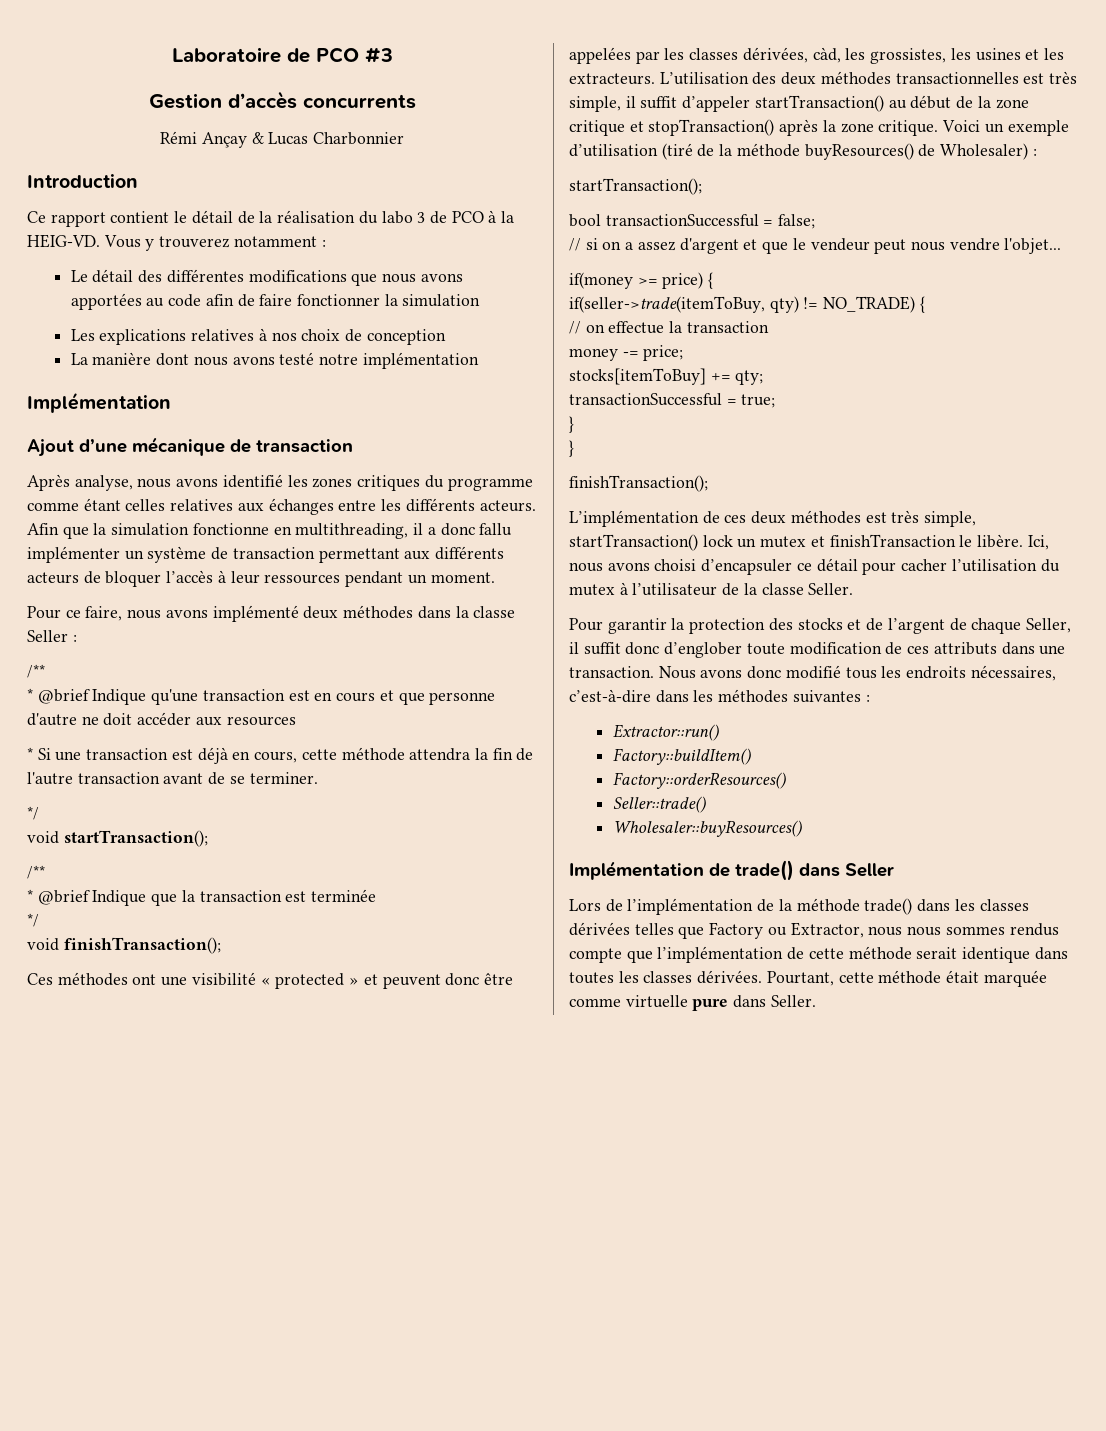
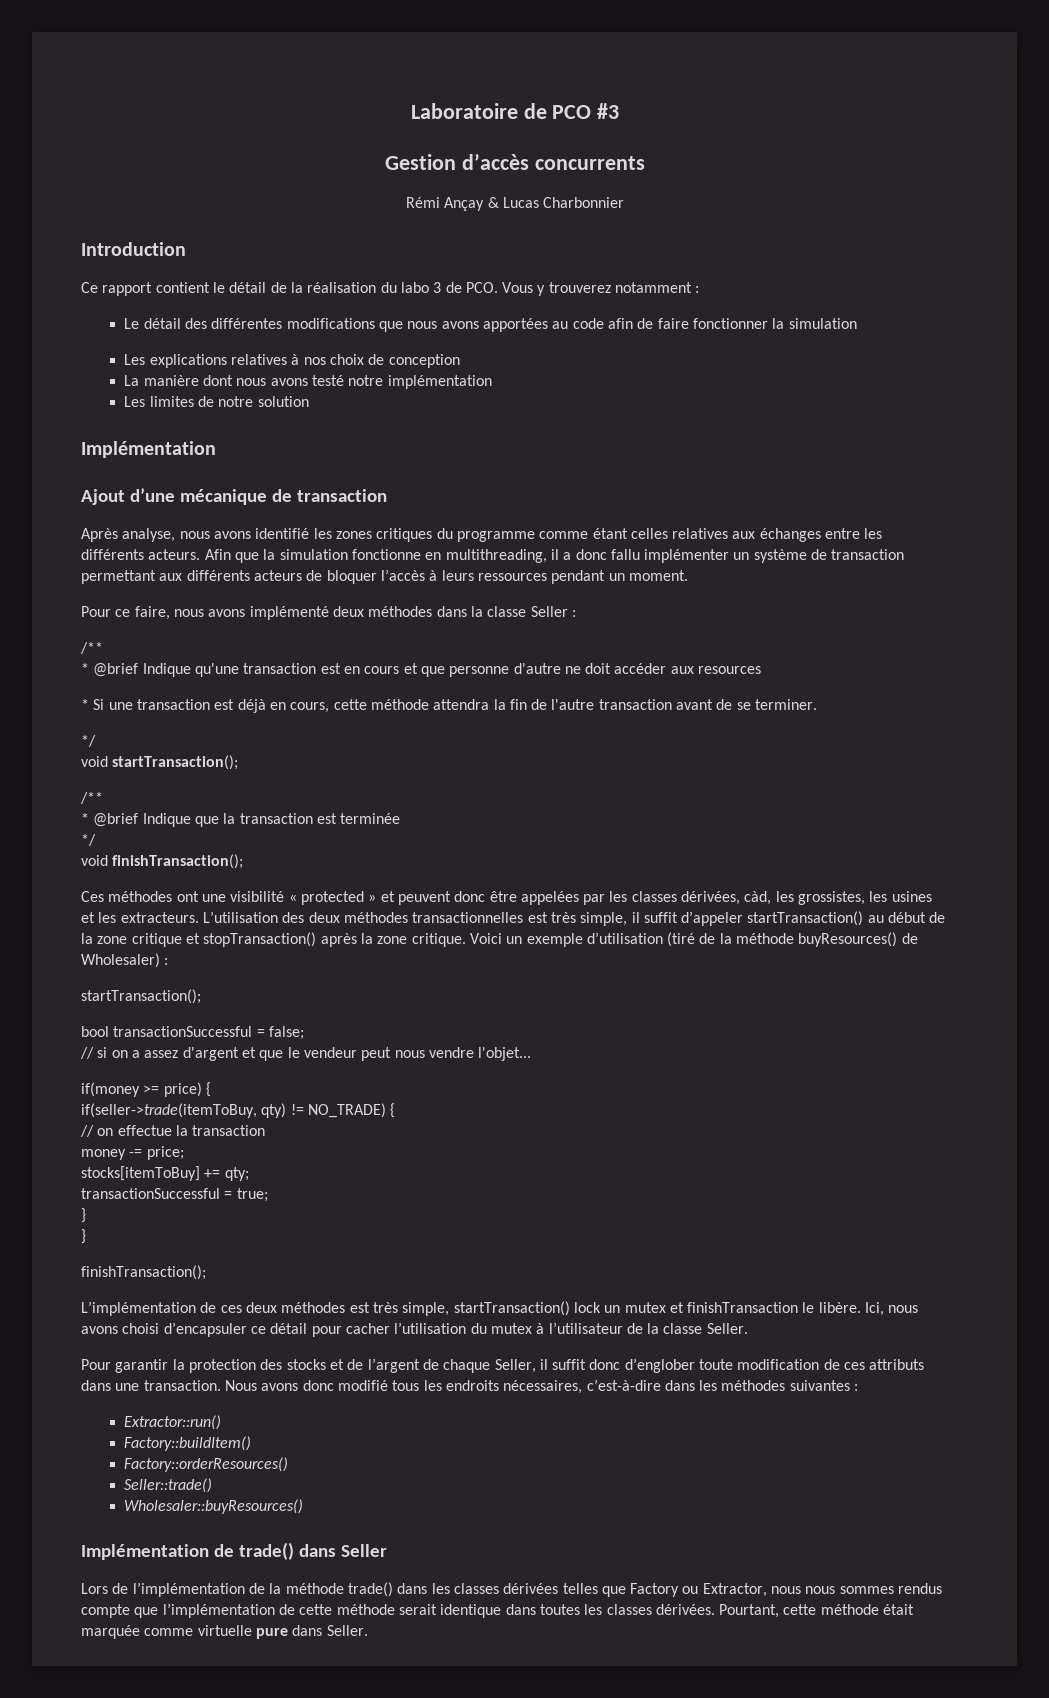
[451,210,515,223] [27,234,100,248] PCO à la HEIG-VD. -> [465,282,498,293] PCO.
(479, 360) none -> [124,396,309,407] // Les limites de notre solution
[230,571,260,584] leur -> [441,570,474,581] leurs

